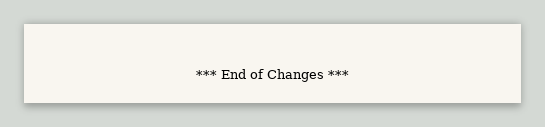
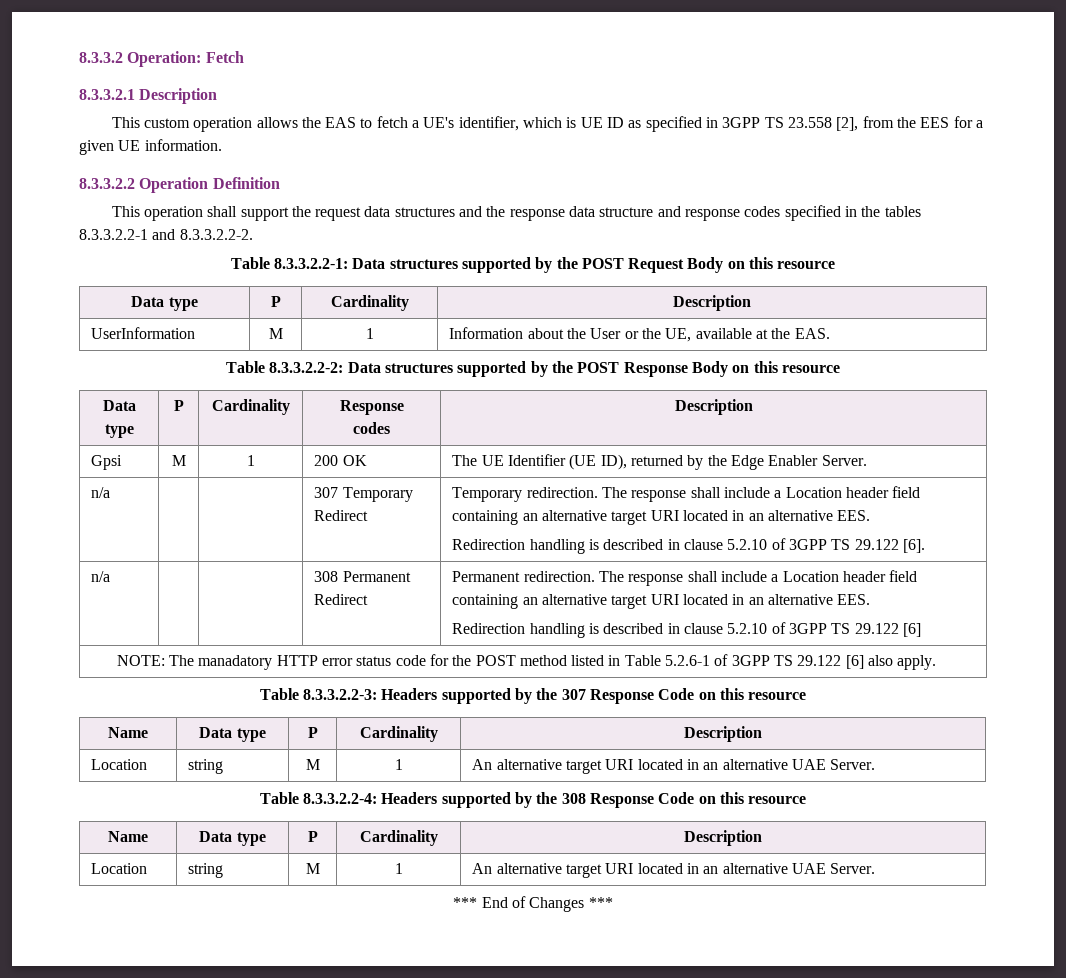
(196, 74) none -> [79,51,244,67] [79,88,218,104] [111,116,983,132] [79,139,222,155] [79,177,280,193] [111,205,921,221] [79,229,253,240] [230,257,836,273] [131,296,198,311] [270,296,281,307] [330,295,409,311] [673,295,751,311] [91,327,196,339] [268,328,283,339] [365,328,374,339] [449,327,830,342] [226,361,840,377] [102,400,136,411] [104,424,134,438] [173,400,184,411] [211,399,290,415] [339,400,404,415] [353,422,390,434] [674,399,753,415] [91,455,123,470] [171,455,186,466] [246,455,255,466] [314,455,367,466] [452,454,867,470] [91,487,111,498] [314,487,413,502] [314,510,369,521] [452,486,921,502] [452,510,871,525] [452,538,925,554] [91,571,111,582] [314,571,411,582] [314,594,369,605] [452,570,918,586] [452,594,871,609] [452,622,921,638] [116,654,937,670] [259,688,807,704] [108,727,148,738] [199,727,266,742] [307,727,318,738] [359,726,438,742] [684,726,762,742] [91,759,148,770] [188,759,224,774] [305,759,320,770] [394,759,403,770] [472,759,876,774] [259,792,807,808] [108,831,148,842] [199,831,266,846] [307,831,318,842] [359,830,438,846] [684,830,762,846] [91,863,148,874] [188,863,224,878] [305,863,320,874] [394,863,403,874] [472,863,876,878] 8.3.3.2 Operation: Fetch // 8.3.3.2.1 Description // This custom operation allows the EAS to fetch a UE's identifier, which is UE ID as specified in 3GPP TS 23.558 [2], from the EES for a given UE information. // 8.3.3.2.2 Operation Definition // This operation shall support the request data structures and the response data structure and response codes specified in the tables 8.3.3.2.2-1 and 8.3.3.2.2-2. // Table 8.3.3.2.2-1: Data structures supported by the POST Request Body on this resource // Data type | P | Cardinality | Description // UserInformation | M | 1 | Information about the User or the UE, available at the EAS. // Table 8.3.3.2.2-2: Data structures supported by the POST Response Body on this resource // Data type | P | Cardinality | Response // codes | Description // Gpsi | M | 1 | 200 OK | The UE Identifier (UE ID), returned by the Edge Enabler Server. // n/a | | | 307 Temporary Redirect | Temporary redirection. The response shall include a Location header field containing an alternative target URI located in an alternative EES. // Redirection handling is described in clause 5.2.10 of 3GPP TS 29.122 [6]. // n/a | | | 308 Permanent Redirect | Permanent redirection. The response shall include a Location header field containing an alternative target URI located in an alternative EES. // Redirection handling is described in clause 5.2.10 of 3GPP TS 29.122 [6] // NOTE: The manadatory HTTP error status code for the POST method listed in Table 5.2.6-1 of 3GPP TS 29.122 [6] also apply. // Table 8.3.3.2.2-3: Headers supported by the 307 Response Code on this resource // Name | Data type | P | Cardinality | Description // Location | string | M | 1 | An alternative target URI located in an alternative UAE Server. // Table 8.3.3.2.2-4: Headers supported by the 308 Response Code on this resource // Name | Data type | P | Cardinality | Description // Location | string | M | 1 | An alternative target URI located in an alternative UAE Server. //

